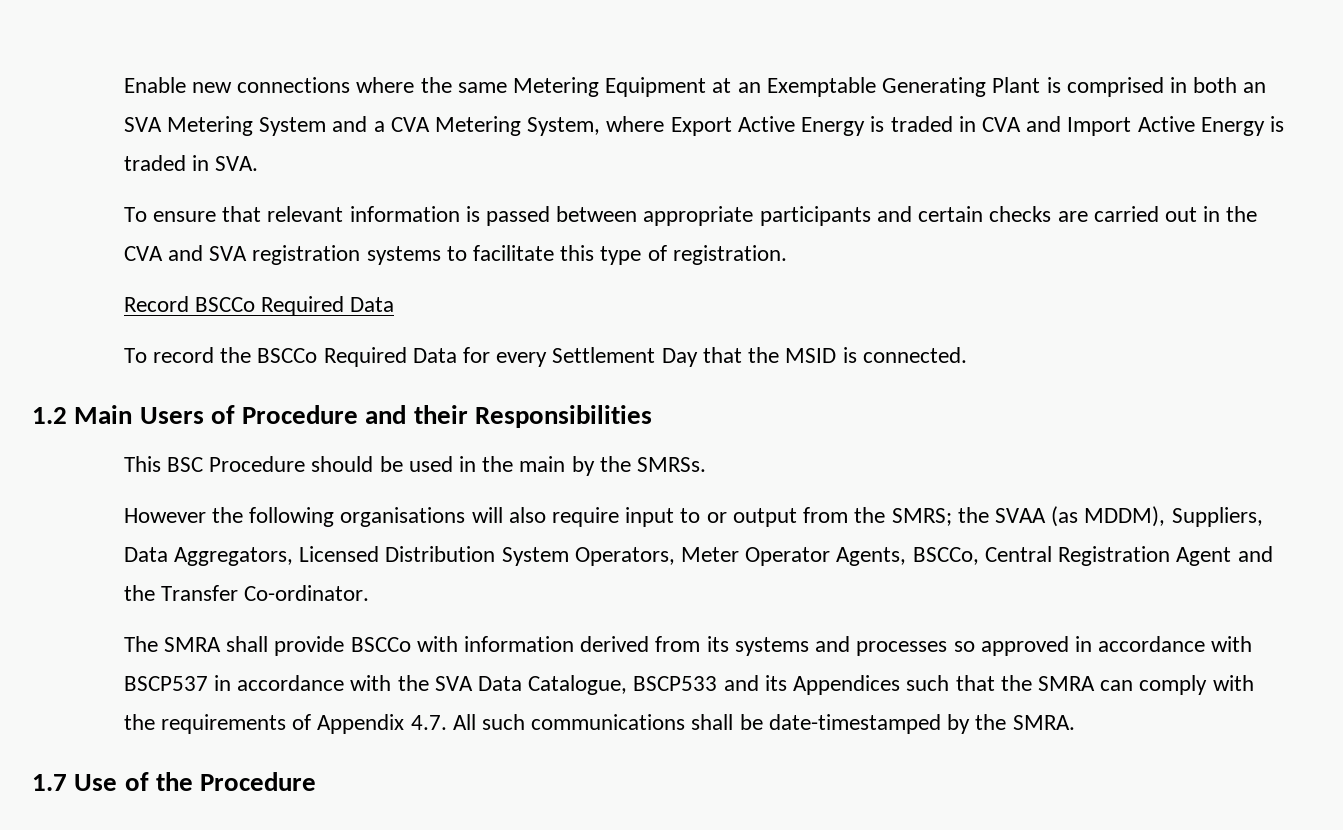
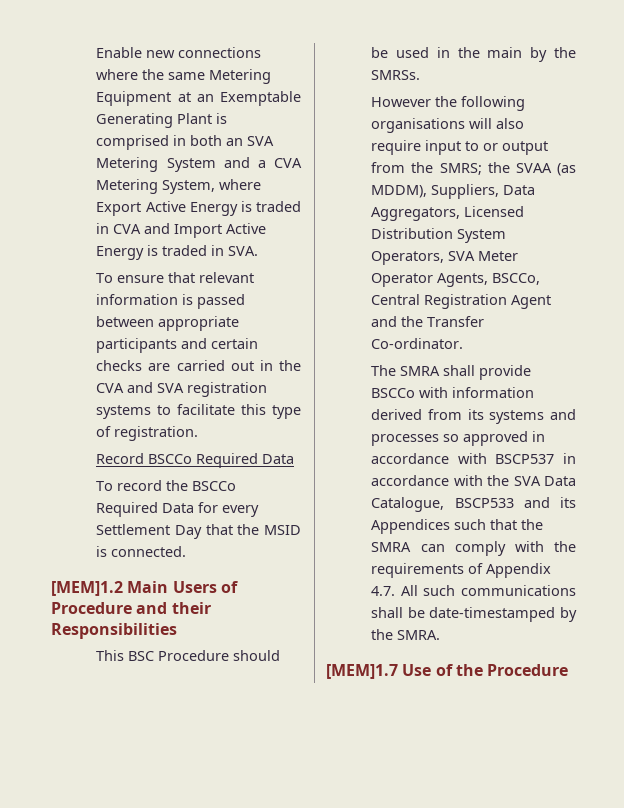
[32,407,67,424] 1.2 -> [51,581,123,596] [MEM]1.2
(675, 556) none -> [448,251,476,261] SVA
[32,774,67,791] 1.7 -> [326,664,398,679] [MEM]1.7

